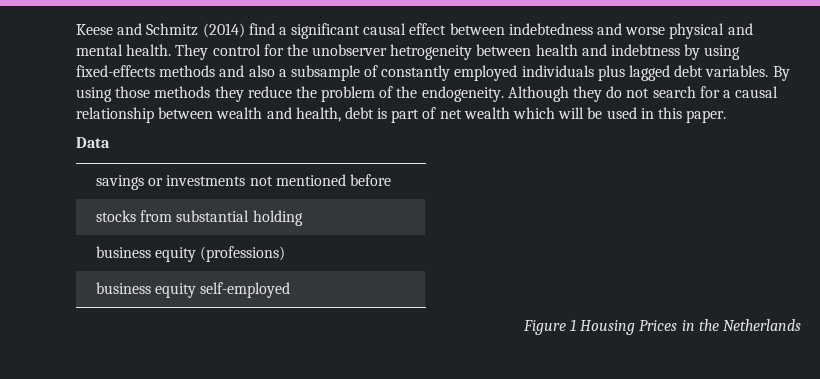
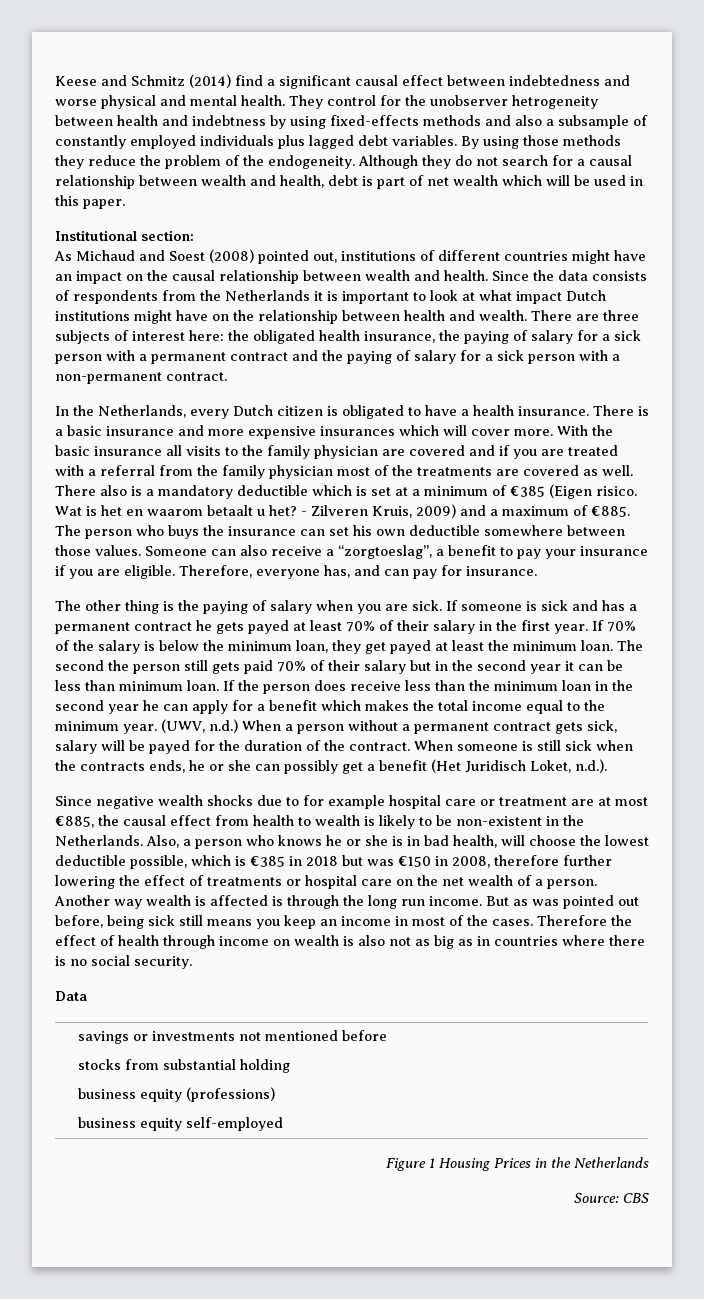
(727, 116) none -> [55,230,194,241] [54,249,646,264] [55,270,647,284] [55,290,606,304] [55,310,639,324] [55,330,641,344] [55,350,620,364] [55,372,227,384] [55,405,649,419] [55,425,613,439] [55,445,618,459] [55,465,633,479] [55,484,637,499] [55,504,630,518] [55,525,625,539] [55,545,648,559] [55,565,537,579] [55,600,637,614] [55,620,636,634] [55,640,643,654] [55,660,623,674] [55,680,633,694] [55,700,605,714] [55,719,617,734] [55,740,633,754] [55,759,607,774] [55,795,648,809] [55,815,584,829] [55,835,649,849] [55,855,612,869] [55,875,597,889] [54,895,639,909] [55,915,632,929] [55,935,645,949] [55,955,192,969] // Institutional section: // As Michaud and Soest (2008) pointed out, institutions of different countries might have an impact on the causal relationship between wealth and health. Since the data consists of respondents from the Netherlands it is important to look at what impact Dutch institutions might have on the relationship between health and wealth. There are three subjects of interest here: the obligated health insurance, the paying of salary for a sick person with a permanent contract and the paying of salary for a sick person with a non-permanent contract. // In the Netherlands, every Dutch citizen is obligated to have a health insurance. There is a basic insurance and more expensive insurances which will cover more. With the basic insurance all visits to the family physician are covered and if you are treated with a referral from the family physician most of the treatments are covered as well. There also is a mandatory deductible which is set at a minimum of €385 (Eigen risico. Wat is het en waarom betaalt u het? - Zilveren Kruis, 2009) and a maximum of €885. The person who buys the insurance can set his own deductible somewhere between those values. Someone can also receive a “zorgtoeslag”, a benefit to pay your insurance if you are eligible. Therefore, everyone has, and can pay for insurance. // The other thing is the paying of salary when you are sick. If someone is sick and has a permanent contract he gets payed at least 70% of their salary in the first year. If 70% of the salary is below the minimum loan, they get payed at least the minimum loan. The second the person still gets paid 70% of their salary but in the second year it can be less than minimum loan. If the person does receive less than the minimum loan in the second year he can apply for a benefit which makes the total income equal to the minimum year. (UWV, n.d.) When a person without a permanent contract gets sick, salary will be payed for the duration of the contract. When someone is still sick when the contracts ends, he or she can possibly get a benefit (Het Juridisch Loket, n.d.). // Since negative wealth shocks due to for example hospital care or treatment are at most €885, the causal effect from health to wealth is likely to be non-existent in the Netherlands. Also, a person who knows he or she is in bad health, will choose the lowest deductible possible, which is €385 in 2018 but was €150 in 2008, therefore further lowering the effect of treatments or hospital care on the net wealth of a person. Another way wealth is affected is through the long run income. But as was pointed out before, being sick still means you keep an income in most of the cases. Therefore the effect of health through income on wealth is also not as big as in countries where there is no social security.
(801, 325) none -> [574,1193,649,1203] // Source: CBS

